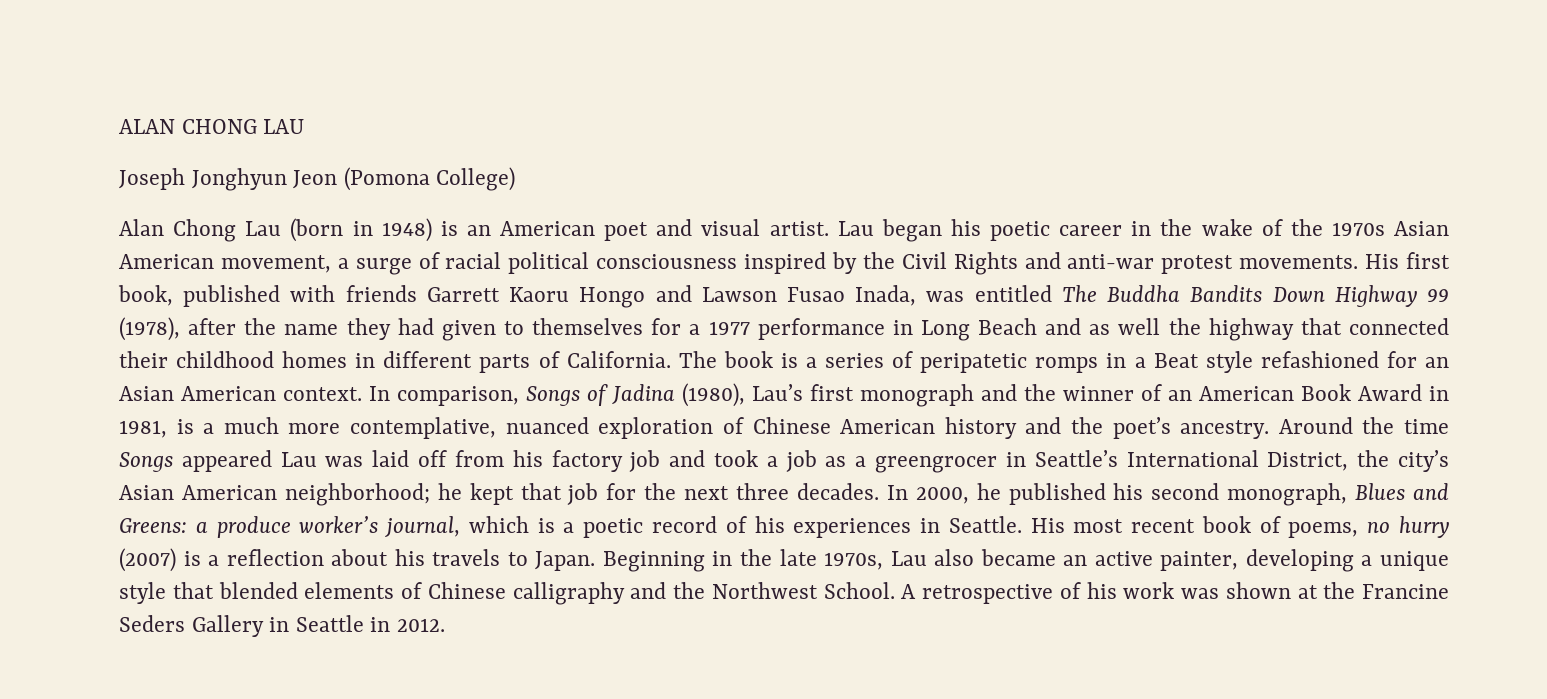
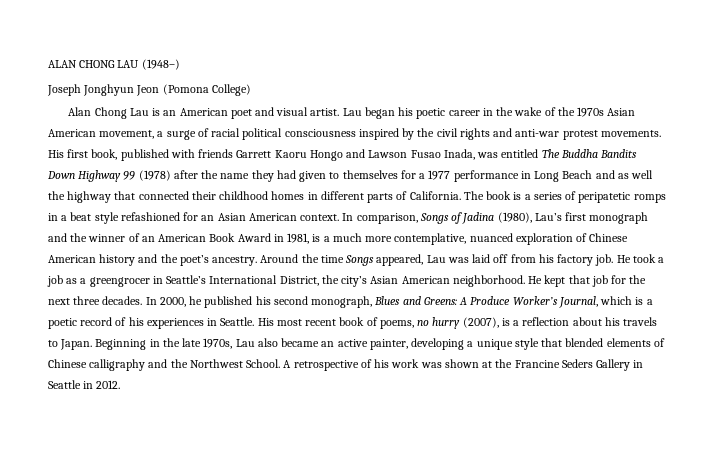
(305, 126) none -> [141,59,180,70] (1948–)
[290,218,432,242] (born in 1948) -> (149, 112) none
[901,252,1018,275] Civil Rights -> [436,128,490,140] civil rights
[119,317,180,341] (1978), -> [138,170,171,181] (1978)
[1153,353,1199,368] Beat -> [70,212,92,221] beat
[181,450,272,472] appeared -> [376,254,424,266] appeared,
[629,450,706,472] job and -> [595,254,631,266] job. He
[284,483,462,506] neighborhood; he -> [452,275,543,287] neighborhood. He
[195,516,461,538] a produce worker’s journal, -> [459,296,598,308] A Produce Worker’s Journal,
[119,548,176,572] (2007) -> [462,317,499,328] (2007),

